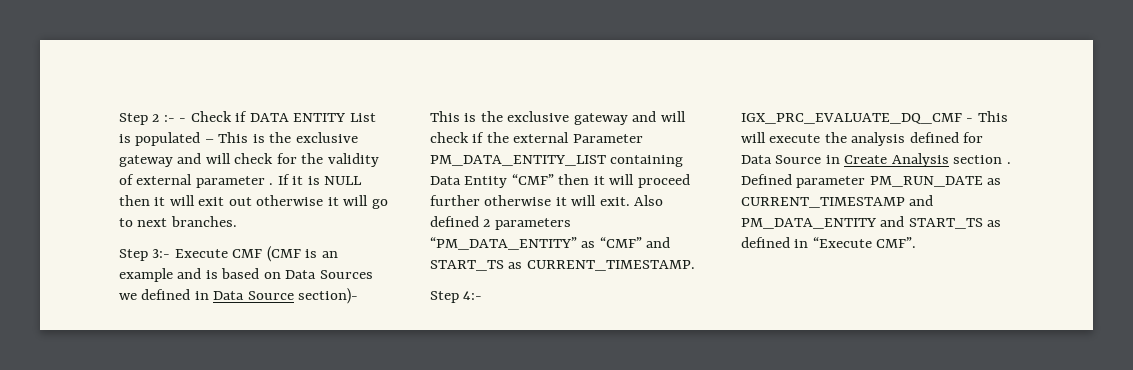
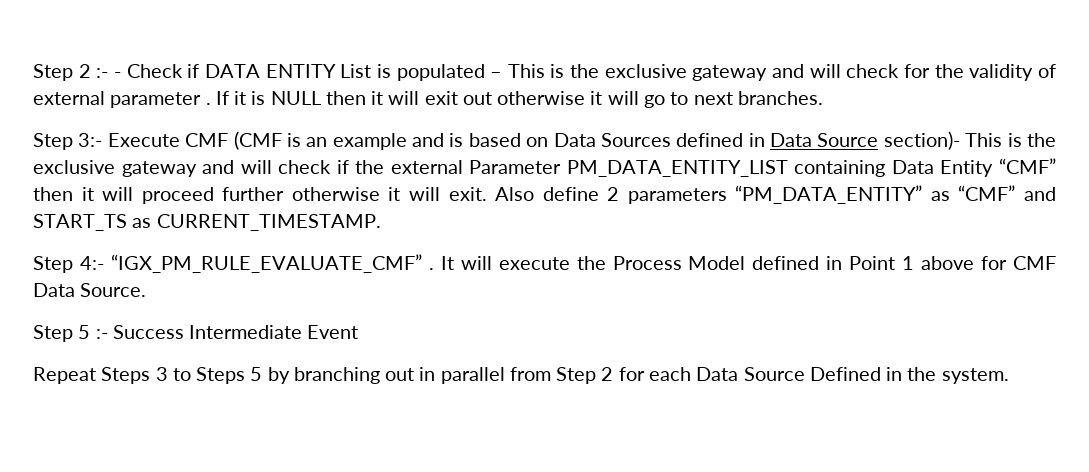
[119,293,137,300] we -> (671, 140) none
[430,216,479,227] defined -> [542,187,599,201] define
[741,111,1008,124] [741,132,984,146] [741,153,1011,167] [741,174,1002,188] [741,195,934,208] [741,216,1002,229] [741,237,917,248] IGX_PRC_EVALUATE_DQ_CMF - This will execute the analysis defined for Data Source in Create Analysis section . Defined parameter PM_RUN_DATE as CURRENT_TIMESTAMP and PM_DATA_ENTITY and START_TS as defined in “Execute CMF”. -> [110,254,1056,273] [33,283,147,297] [33,325,359,342] [33,367,1009,384] “IGX_PM_RULE_EVALUATE_CMF” . It will execute the Process Model defined in Point 1 above for CMF Data Source. // Step 5 :- Success Intermediate Event // Repeat Steps 3 to Steps 5 by branching out in parallel from Step 2 for each Data Source Defined in the system.

